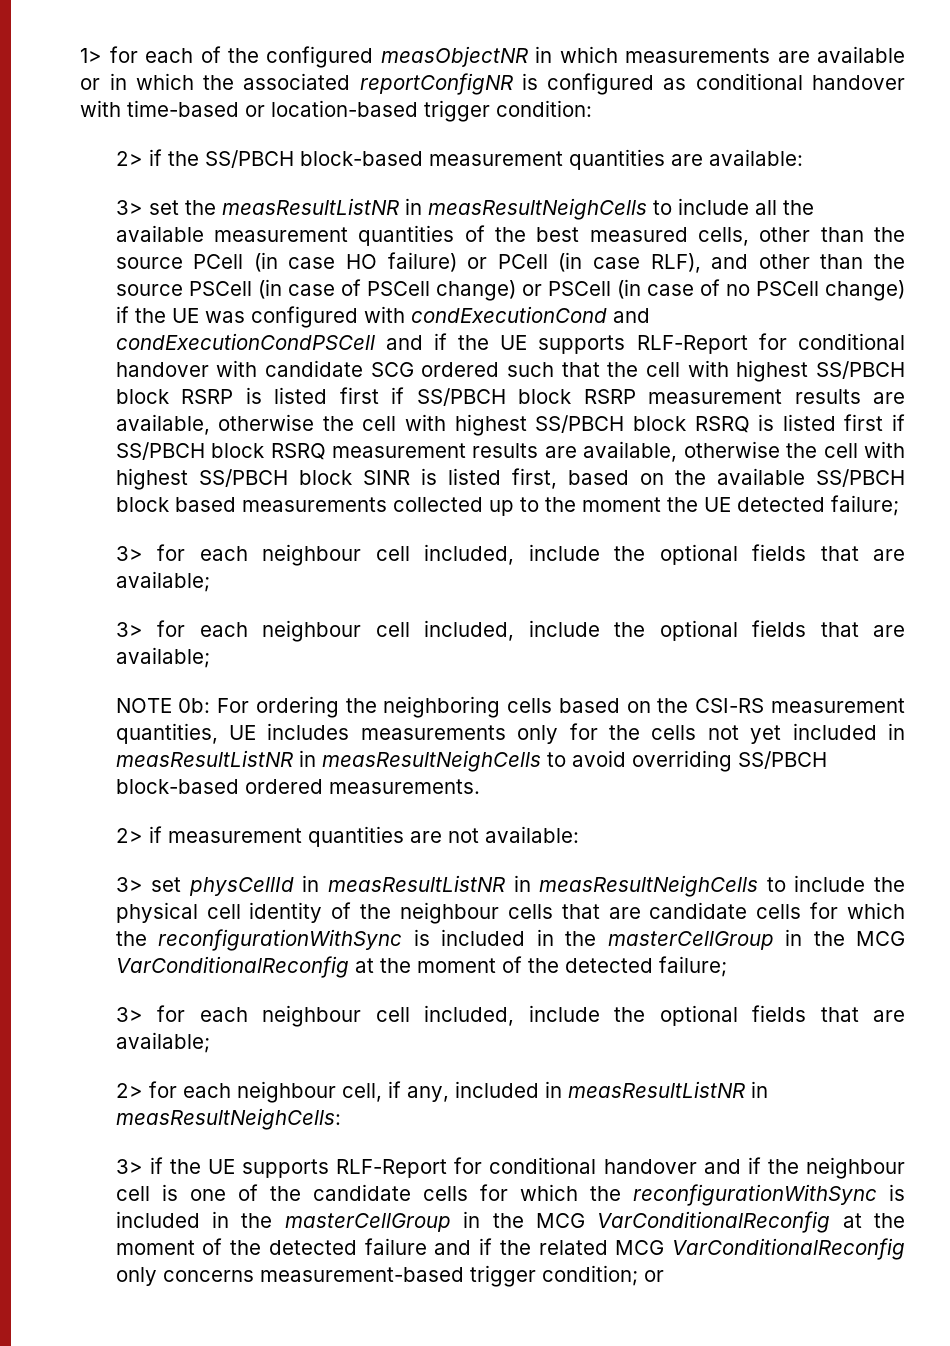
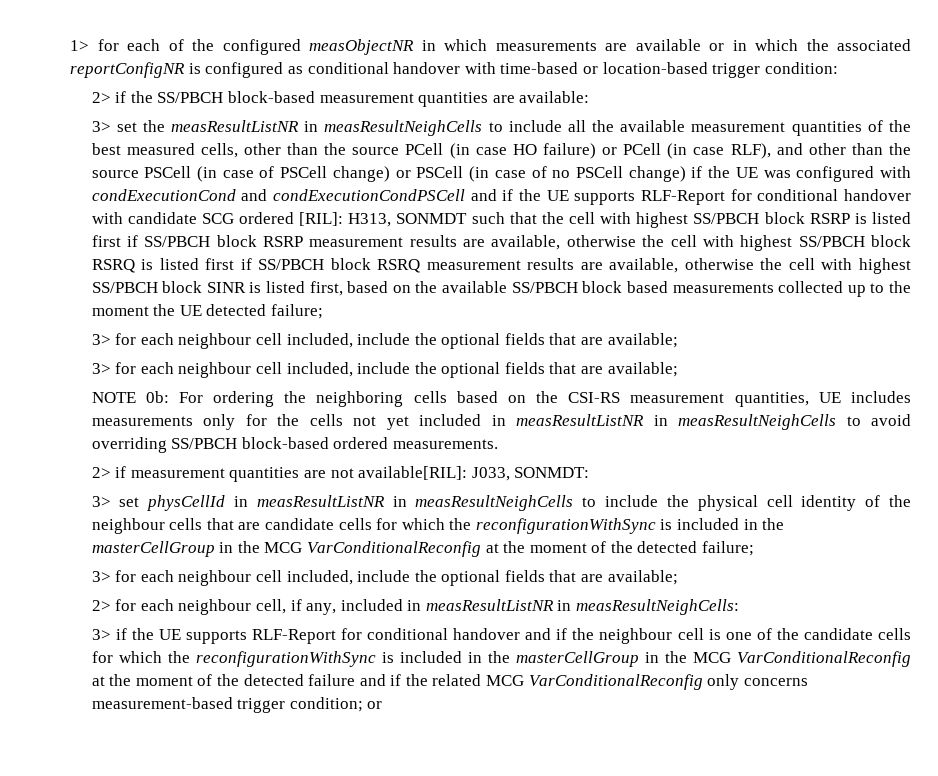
(500, 369) none -> [299,212,468,227] [RIL]: H313, SONMDT
[484,826,579,843] available: -> [358,466,590,481] available[RIL]: J033, SONMDT:

